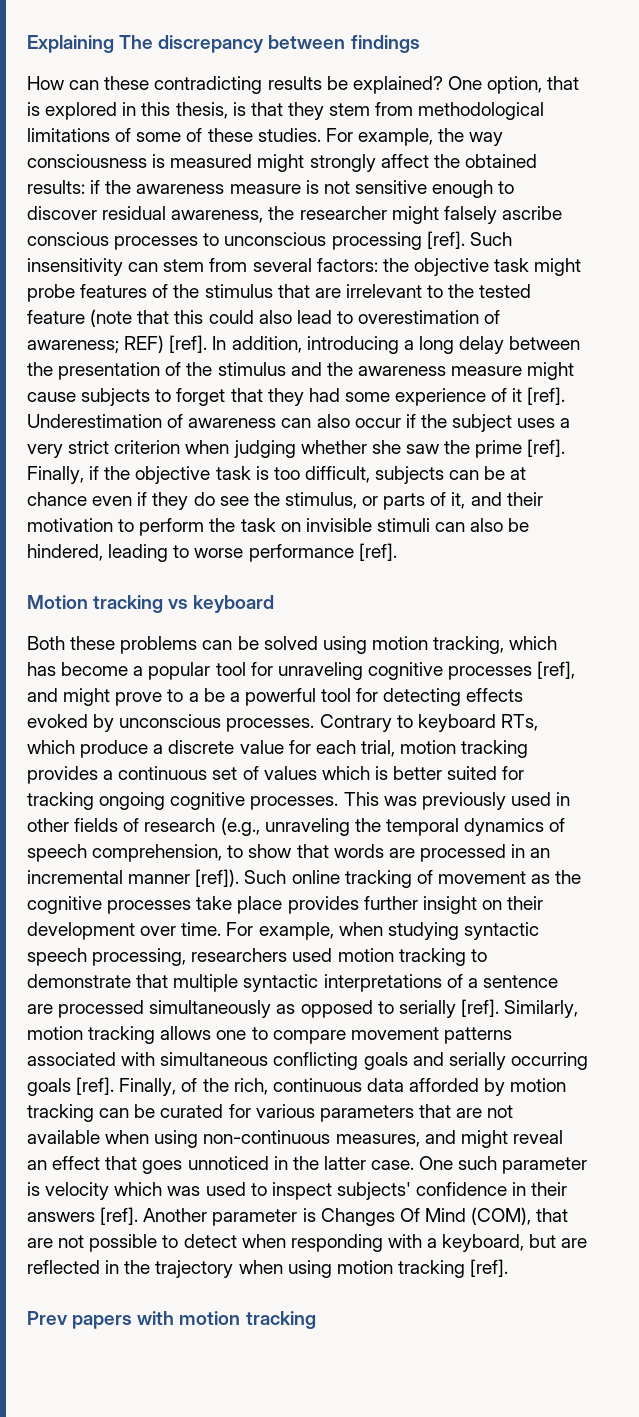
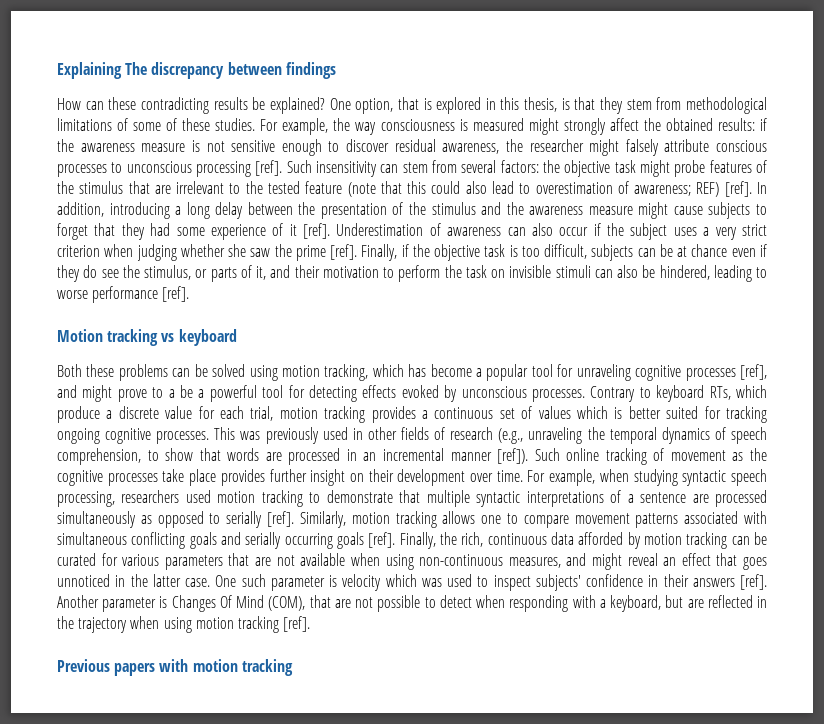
[501,206,562,220] ascribe -> [664,139,710,152] attribute
[181,1078,198,1092] of -> (436, 540) none
[27,1311,68,1325] Prev -> [57,659,110,672] Previous

